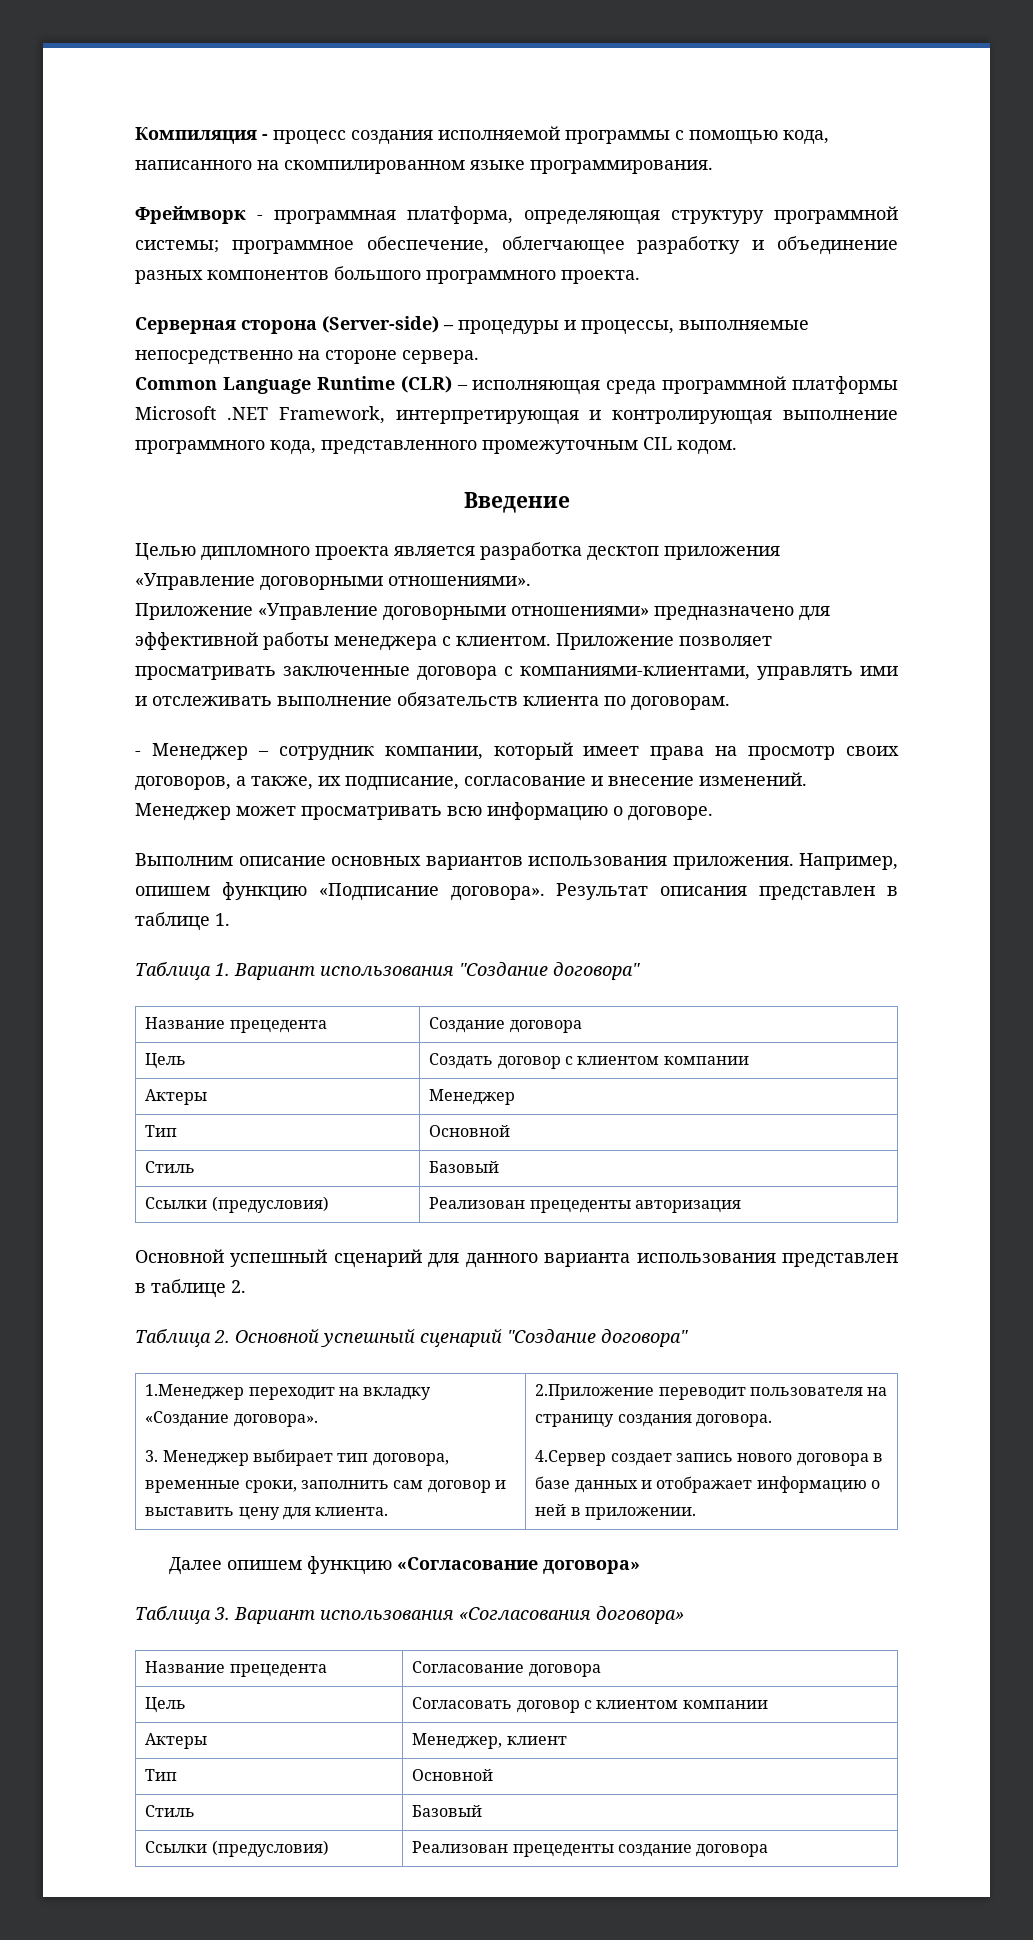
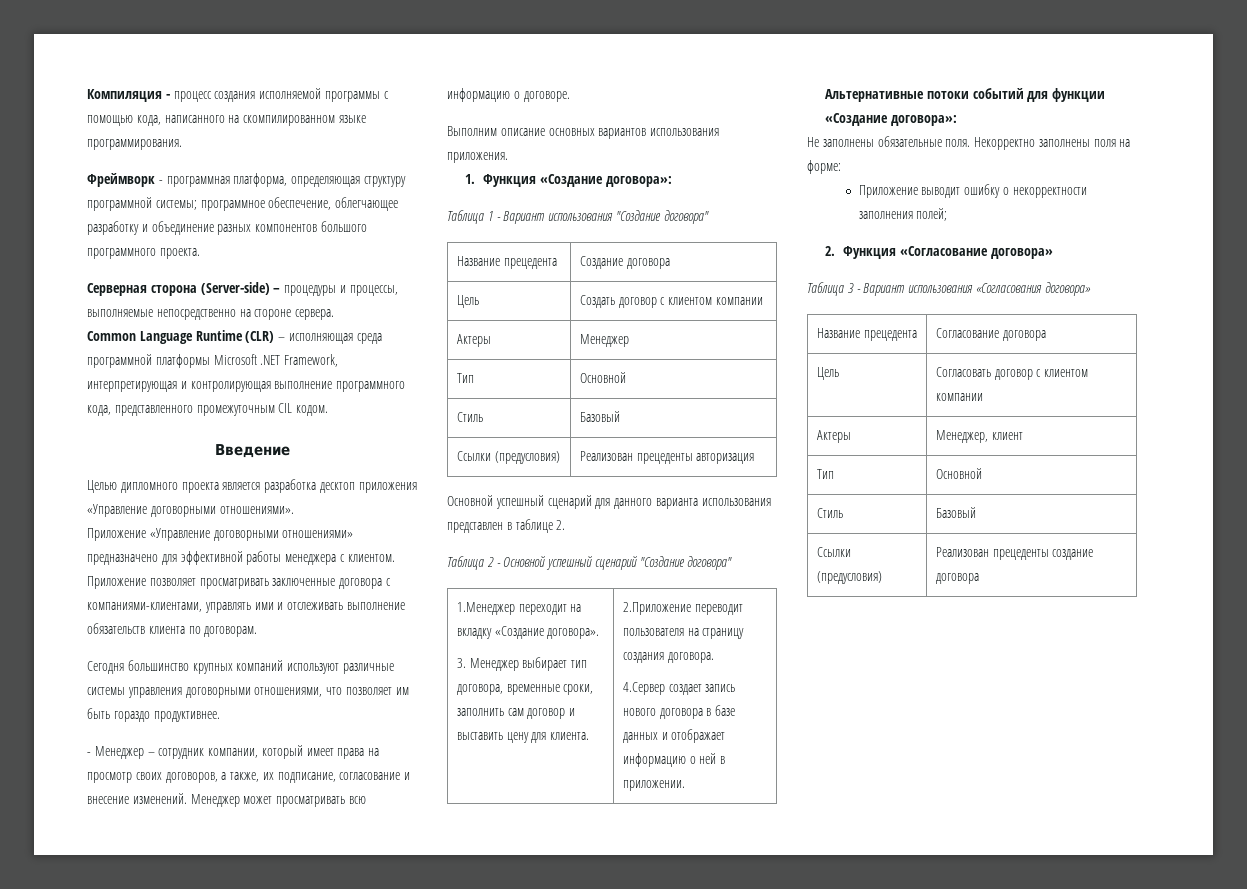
(730, 703) none -> [87,660,394,674] [87,687,409,698] [87,708,220,722] // Сегодня большинство крупных компаний используют различные системы управления договорными отношениями, что позволяет им быть гораздо продуктивнее.
[799,853,898,870] [135,882,898,901] [135,912,230,931] [135,962,230,980] Например, опишем функцию «Подписание договора». Результат описания представлен в таблице 1. // Таблица 1. -> [465,174,672,187] [447,210,501,224] // 1. Функция «Создание договора»: // Таблица 1 -
[214,1330,230,1343] 2. -> [486,557,501,567] 2 -
[168,1556,392,1575] Далее опишем функцию -> [825,88,1106,102] [825,113,957,126] [807,136,1131,150] [807,160,841,174] [858,184,1087,198] [858,208,948,221] [825,246,897,259] Альтернативные потоки событий для функции «Создание договора»: // Не заполнены обязательные поля. Некорректно заполнены поля на форме: // Приложение выводит ошибку о некорректности заполнения полей; // 2. Функция
[214,1607,230,1620] 3. -> [847,283,861,293] 3 -

